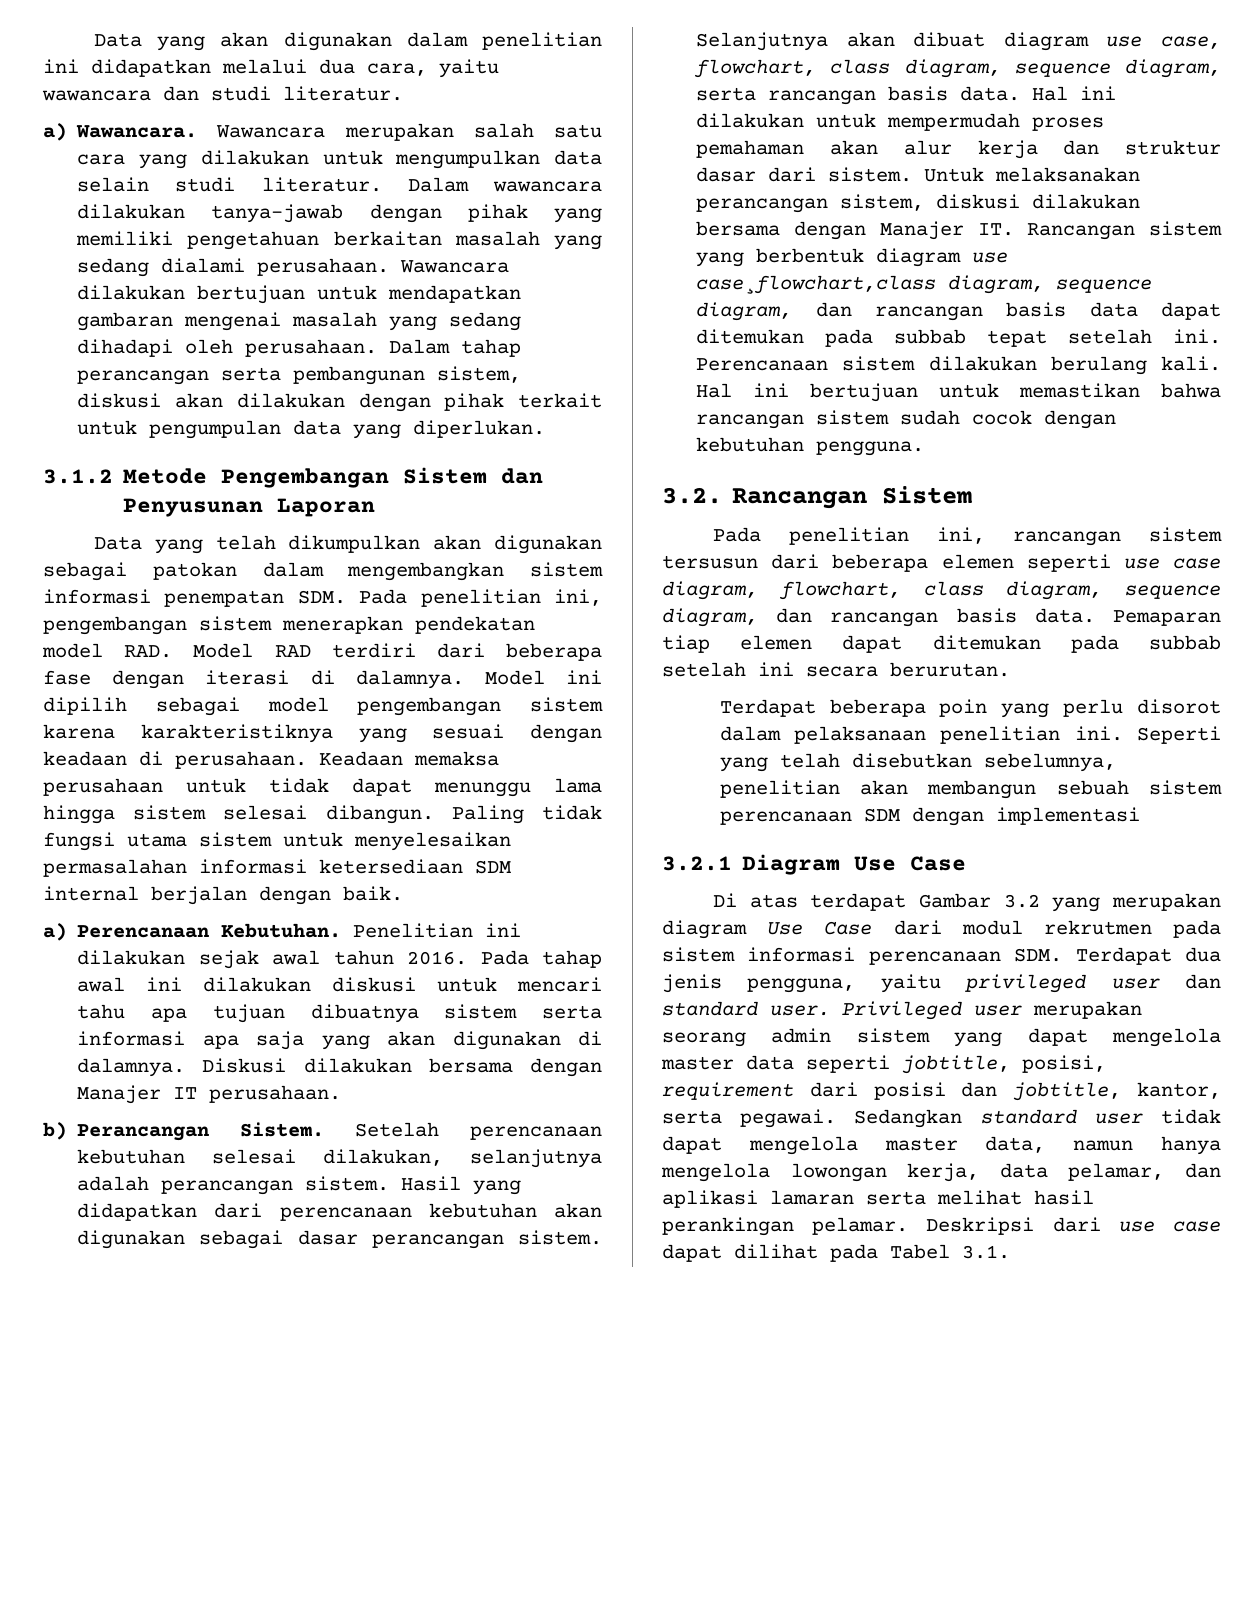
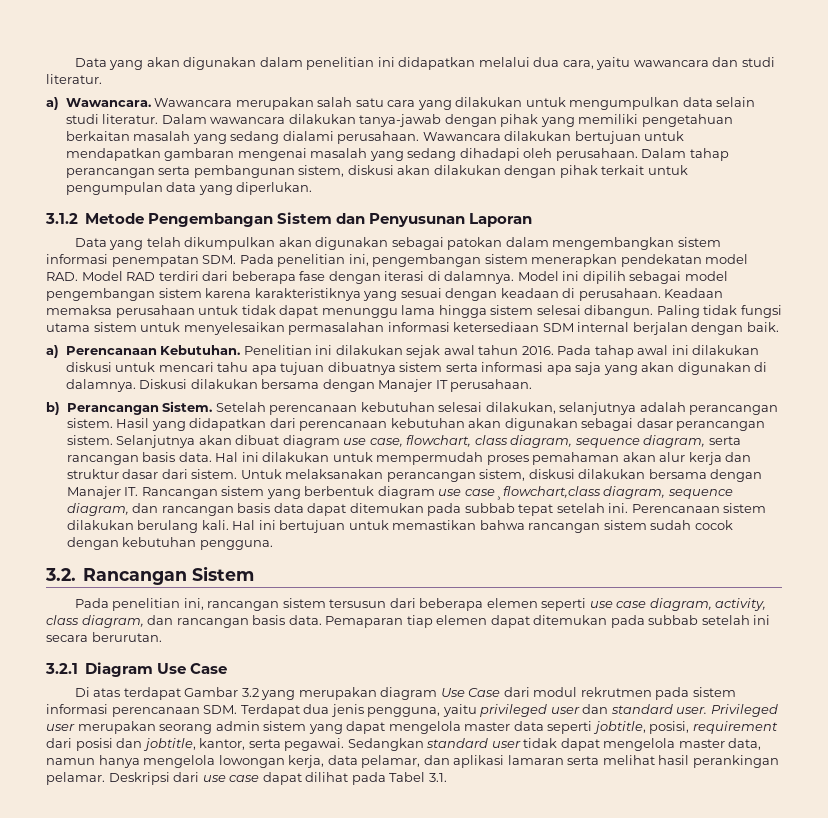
[778,581,1221,600] [662,608,758,627] flowchart, class diagram, sequence diagram, -> [715,598,767,611] [46,615,144,628] activity, class diagram,
[719,699,1221,718] [719,726,1221,744] [719,753,1116,772] [719,780,1222,799] [719,807,1140,826] // Terdapat beberapa poin yang perlu disorot dalam pelaksanaan penelitian ini. Seperti yang telah disebutkan sebelumnya, penelitian akan membangun sebuah sistem perencanaan SDM dengan implementasi -> (162, 637) none

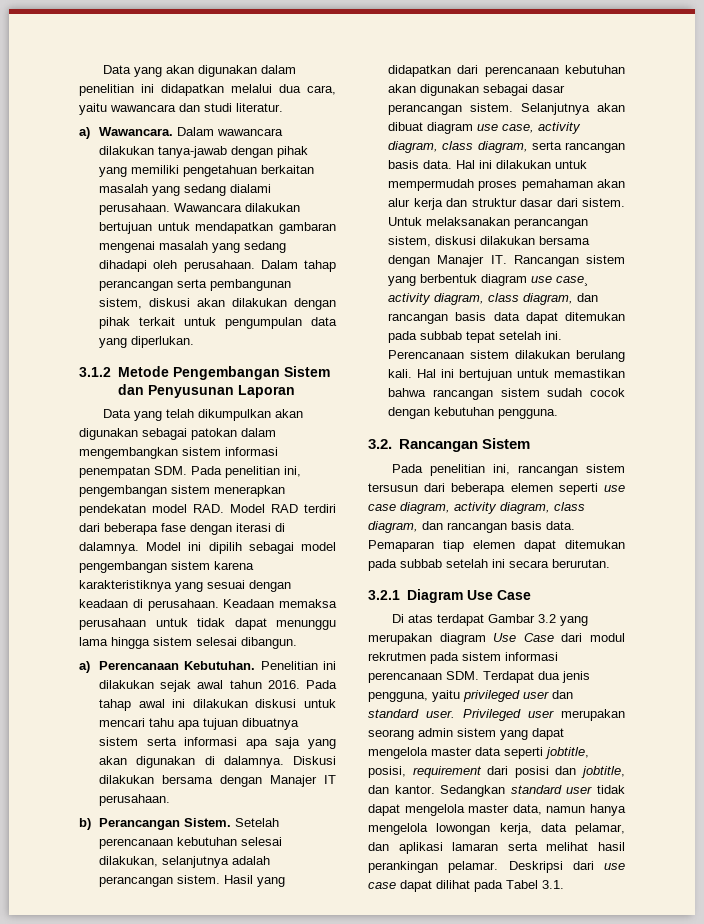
[154,97,756,110] [65,114,159,124] Wawancara merupakan salah satu cara yang dilakukan untuk mengumpulkan data selain studi literatur. -> (174, 131) none
[656,305,782,318] [46,322,779,335] Paling tidak fungsi utama sistem untuk menyelesaikan permasalahan informasi ketersediaan SDM internal berjalan dengan baik. -> (297, 643) none
[406,435,640,448] flowchart, class diagram, sequence -> [538,122,582,134] [388,141,474,153] activity diagram, class
[464,486,733,500] case¸flowchart,class diagram, sequence -> [556,276,589,286] [388,293,520,305] case¸ activity diagram, class
[715,598,767,611] activity, -> [454,502,550,514] activity diagram,
[199,738,345,751] kantor, serta pegawai. -> [368,785,435,794] dan kantor.

